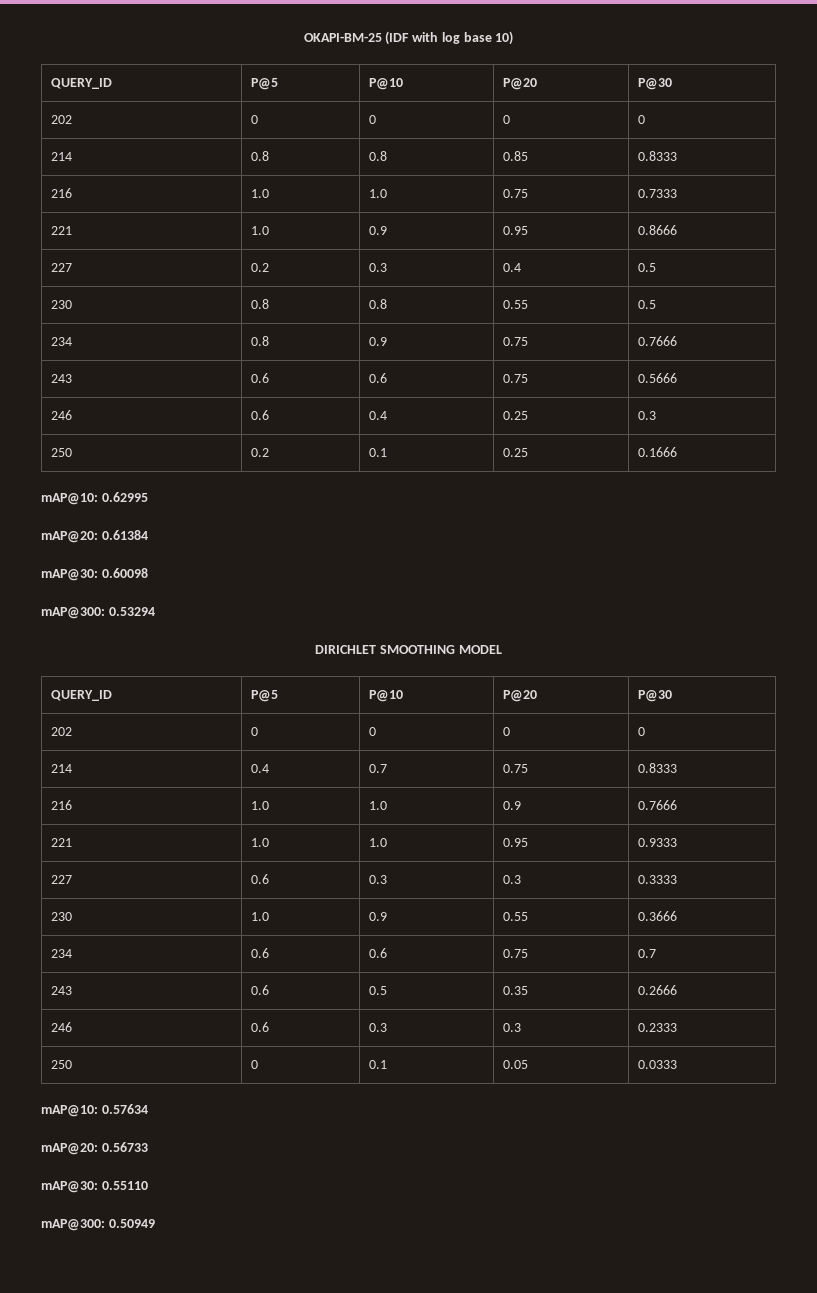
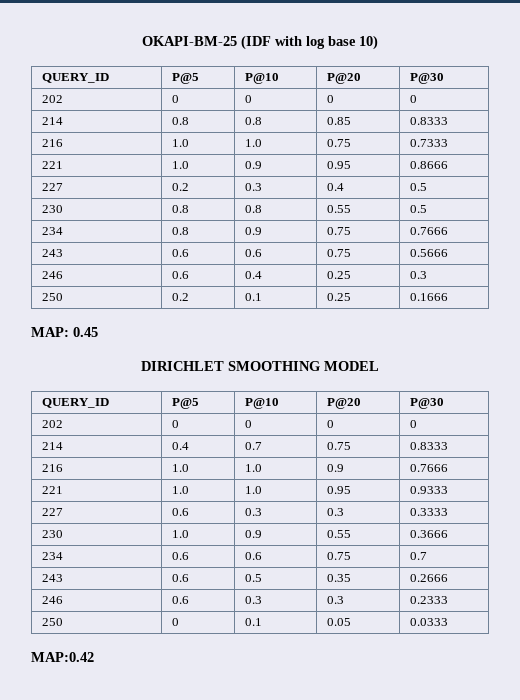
[41,492,148,505] [41,530,148,543] [41,568,148,581] [41,607,155,619] mAP@10: 0.62995 // mAP@20: 0.61384 // mAP@30: 0.60098 // mAP@300: 0.53294 -> [31,327,98,337] MAP: 0.45
[41,1104,148,1117] [41,1142,148,1155] [41,1181,148,1193] [41,1219,155,1231] mAP@10: 0.57634 // mAP@20: 0.56733 // mAP@30: 0.55110 // mAP@300: 0.50949 -> [31,652,94,662] MAP:0.42

